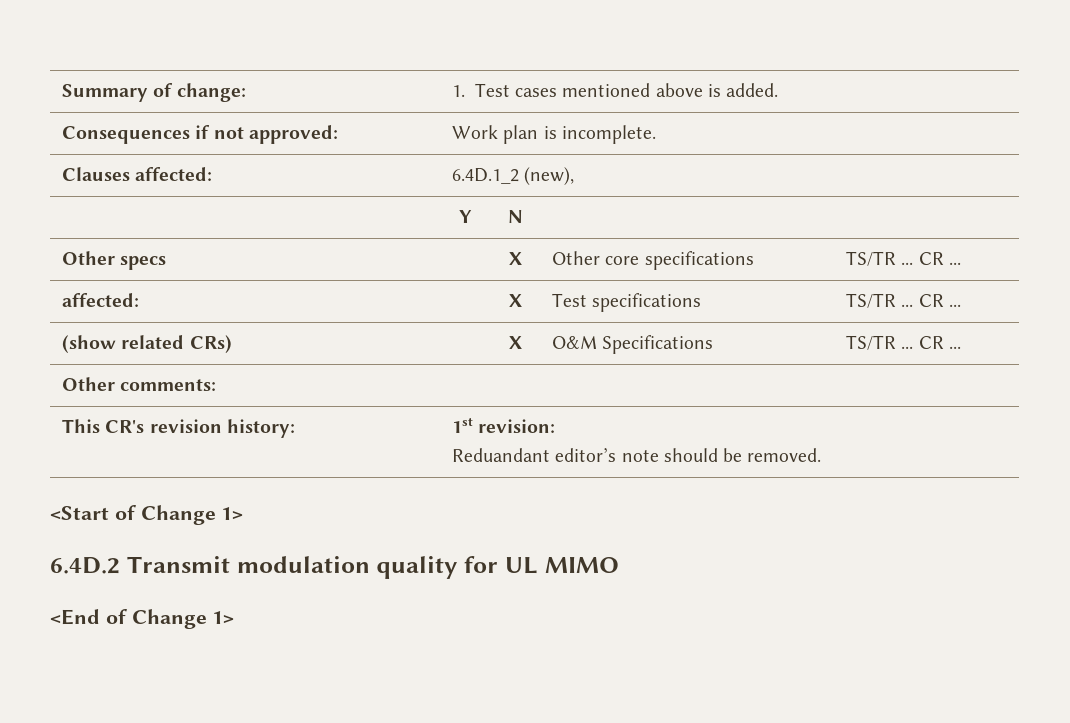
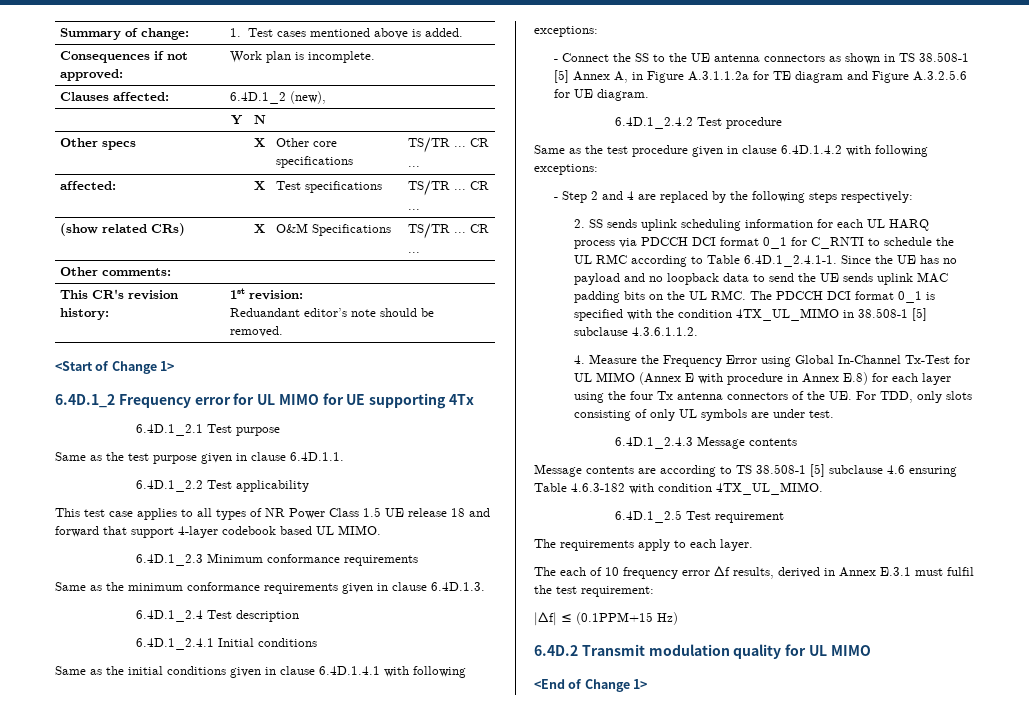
(244, 513) none -> [55,393,475,409] [135,424,280,436] [55,452,344,464] [135,480,309,492] [55,507,490,520] [55,525,381,538] [135,553,418,566] [55,582,485,594] [135,610,299,622] [135,638,317,650] [55,666,466,678] [534,26,598,37] [554,52,970,64] [554,70,968,83] [554,89,650,101] [614,117,782,129] [534,145,928,157] [534,164,598,175] [554,191,914,203] [574,219,930,231] [574,237,955,249] [574,254,958,267] [574,272,949,285] [574,290,936,303] [574,308,928,321] [574,327,699,336] [574,354,971,367] [574,372,952,385] [574,391,973,403] [574,409,835,421] [614,436,797,449] [534,464,957,477] [534,482,823,495] [614,510,784,523] [534,539,753,551] [534,565,974,579] [534,585,654,597] [534,611,678,626] // 6.4D.1_2 Frequency error for UL MIMO for UE supporting 4Tx // 6.4D.1_2.1 Test purpose // Same as the test purpose given in clause 6.4D.1.1. // 6.4D.1_2.2 Test applicability // This test case applies to all types of NR Power Class 1.5 UE release 18 and forward that support 4-layer codebook based UL MIMO. // 6.4D.1_2.3 Minimum conformance requirements // Same as the minimum conformance requirements given in clause 6.4D.1.3. // 6.4D.1_2.4 Test description // 6.4D.1_2.4.1 Initial conditions // Same as the initial conditions given in clause 6.4D.1.4.1 with following exceptions: // - Connect the SS to the UE antenna connectors as shown in TS 38.508-1 [5] Annex A, in Figure A.3.1.1.2a for TE diagram and Figure A.3.2.5.6 for UE diagram. // 6.4D.1_2.4.2 Test procedure // Same as the test procedure given in clause 6.4D.1.4.2 with following exceptions: // - Step 2 and 4 are replaced by the following steps respectively: // 2. SS sends uplink scheduling information for each UL HARQ process via PDCCH DCI format 0_1 for C_RNTI to schedule the UL RMC according to Table 6.4D.1_2.4.1-1. Since the UE has no payload and no loopback data to send the UE sends uplink MAC padding bits on the UL RMC. The PDCCH DCI format 0_1 is specified with the condition 4TX_UL_MIMO in 38.508-1 [5] subclause 4.3.6.1.1.2. // 4. Measure the Frequency Error using Global In-Channel Tx-Test for UL MIMO (Annex E with procedure in Annex E.8) for each layer using the four Tx antenna connectors of the UE. For TDD, only slots consisting of only UL symbols are under test. // 6.4D.1_2.4.3 Message contents // Message contents are according to TS 38.508-1 [5] subclause 4.6 ensuring Table 4.6.3-182 with condition 4TX_UL_MIMO. // 6.4D.1_2.5 Test requirement // The requirements apply to each layer. // The each of 10 frequency error Δf results, derived in Annex E.3.1 must fulfil the test requirement: // |Δf| ≤ (0.1PPM+15 Hz)

